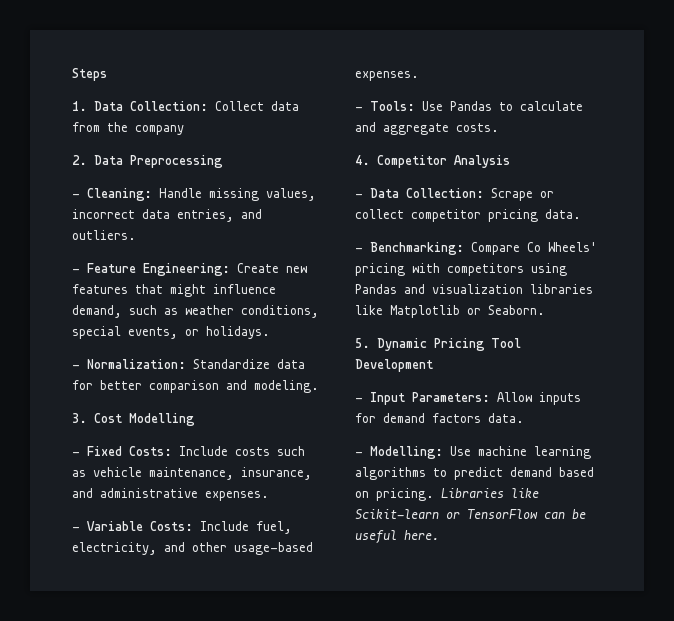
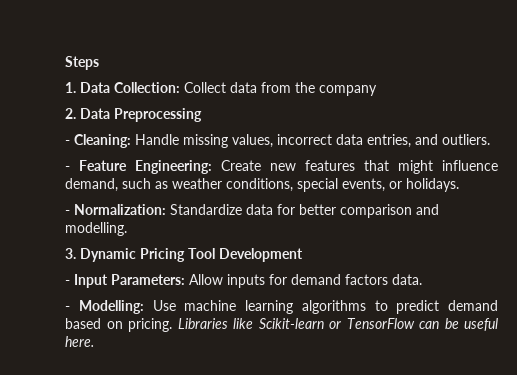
[254,380,319,393] modeling. -> [65,222,127,236] modelling.
[94,413,195,426] [72,446,305,456] [72,467,312,480] [72,488,269,501] [72,521,292,534] [72,542,313,555] [355,71,419,81] [355,101,583,111] [355,122,499,135] [355,155,510,168] [355,188,554,201] [355,209,581,222] [355,242,597,255] [355,263,567,276] [355,284,593,294] [355,305,545,318] [355,338,370,348] Cost Modelling // - Fixed Costs: Include costs such as vehicle maintenance, insurance, and administrative expenses. // - Variable Costs: Include fuel, electricity, and other usage-based expenses. // - Tools: Use Pandas to calculate and aggregate costs. // 4. Competitor Analysis // - Data Collection: Scrape or collect competitor pricing data. // - Benchmarking: Compare Co Wheels' pricing with competitors using Pandas and visualization libraries like Matplotlib or Seaborn. // 5. -> (76, 253) none

